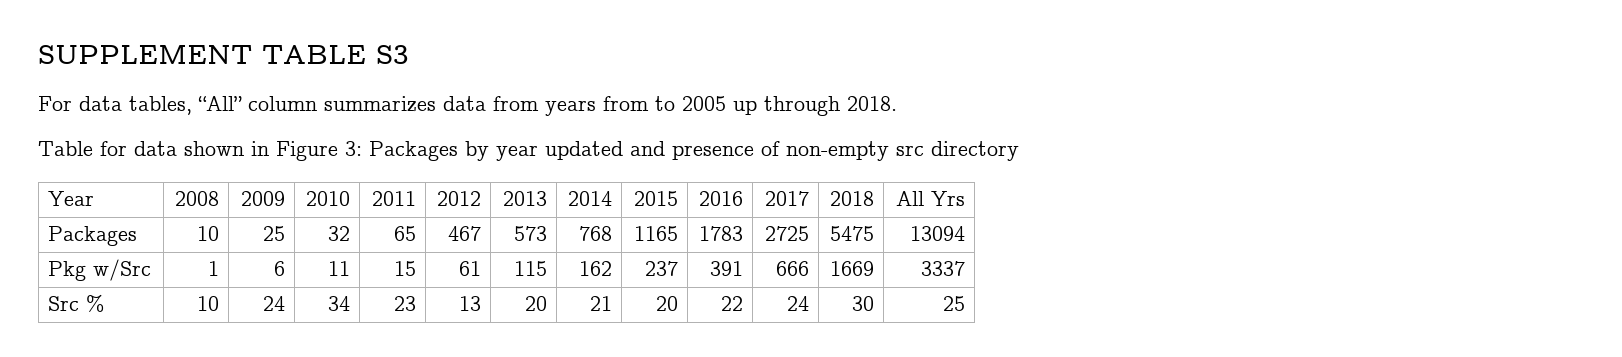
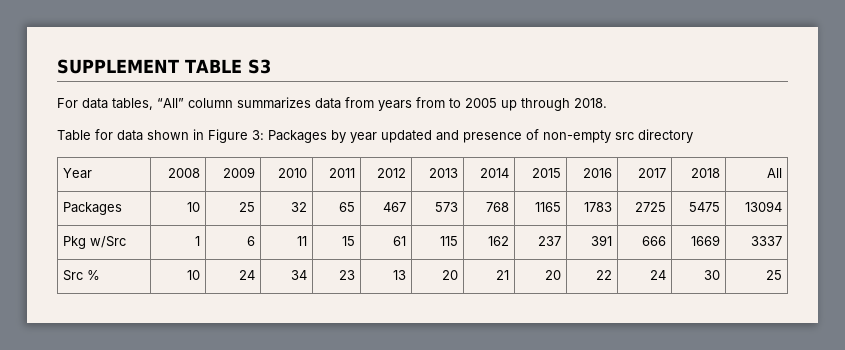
[930,191,965,206] Yrs -> (782, 173) none

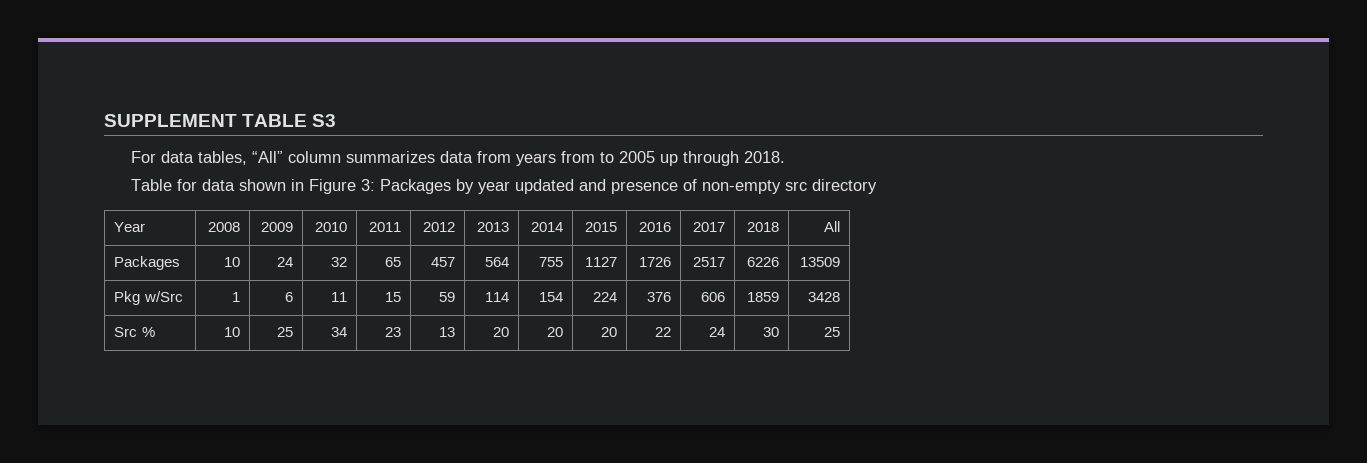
[238,202,255,212] 25 -> [276,257,293,267] 24
[382,202,406,212] [434,202,458,212] [485,202,509,212] [534,202,561,212] [583,202,612,212] [634,202,666,212] [688,202,720,212] [744,201,782,212] 467 | 573 | 768 | 1165 | 1783 | 2725 | 5475 | 13094 -> [430,257,455,267] [484,257,509,267] [538,257,563,267] [584,257,617,267] [638,257,671,267] [692,257,725,267] [746,257,779,267] [799,257,840,267] 457 | 564 | 755 | 1127 | 1726 | 2517 | 6226 | 13509
[392,236,406,246] [439,236,458,246] [487,236,509,246] [537,236,561,246] [590,235,612,246] [641,236,666,246] [690,235,720,246] [750,236,782,246] 61 | 115 | 162 | 237 | 391 | 666 | 1669 | 3337 -> [438,292,455,302] [484,292,509,302] [538,292,563,302] [592,292,617,302] [646,292,671,302] [700,292,725,302] [746,292,779,302] [807,292,840,302] 59 | 114 | 154 | 224 | 376 | 606 | 1859 | 3428
[238,270,255,280] 24 -> [276,327,293,337] 25
[495,270,509,280] 21 -> [546,327,563,337] 20

